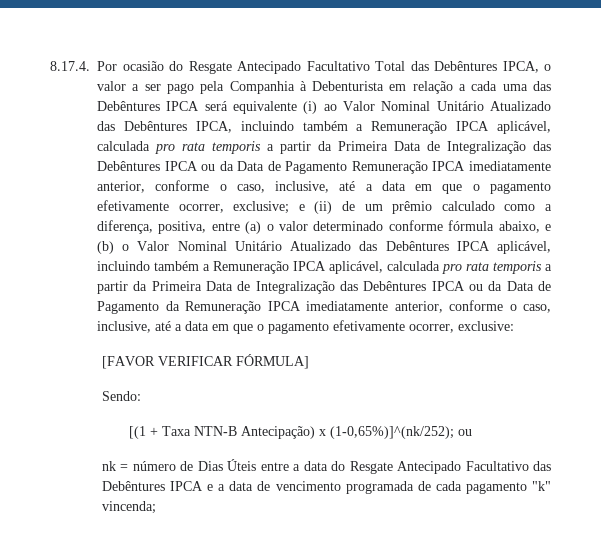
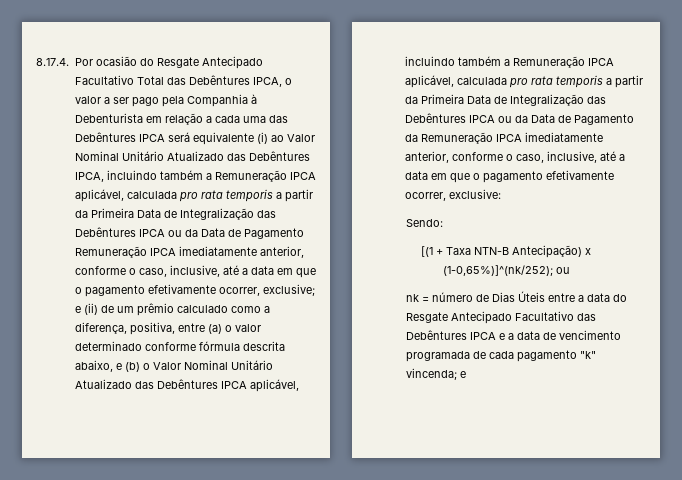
(495, 225) none -> [242,341,285,351] descrita
[101,354,309,369] // [FAVOR VERIFICAR FÓRMULA] -> (501, 194) none
(156, 507) none -> [460,371,467,378] e

